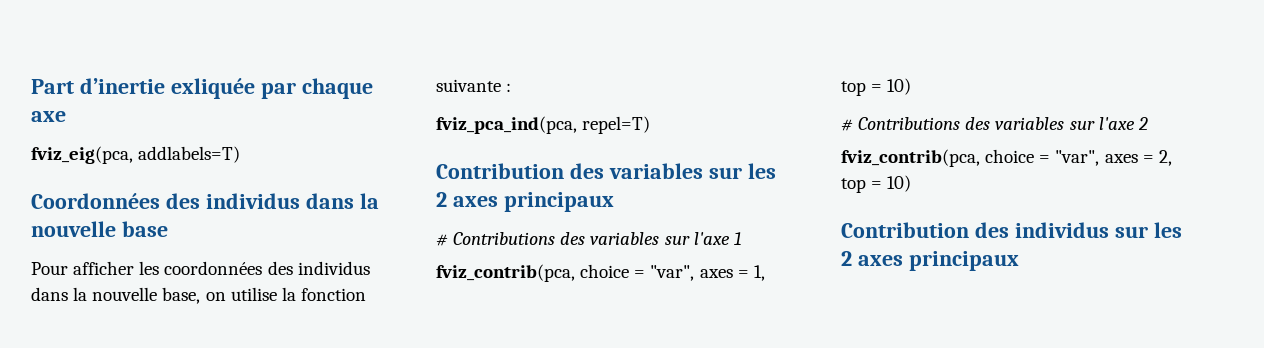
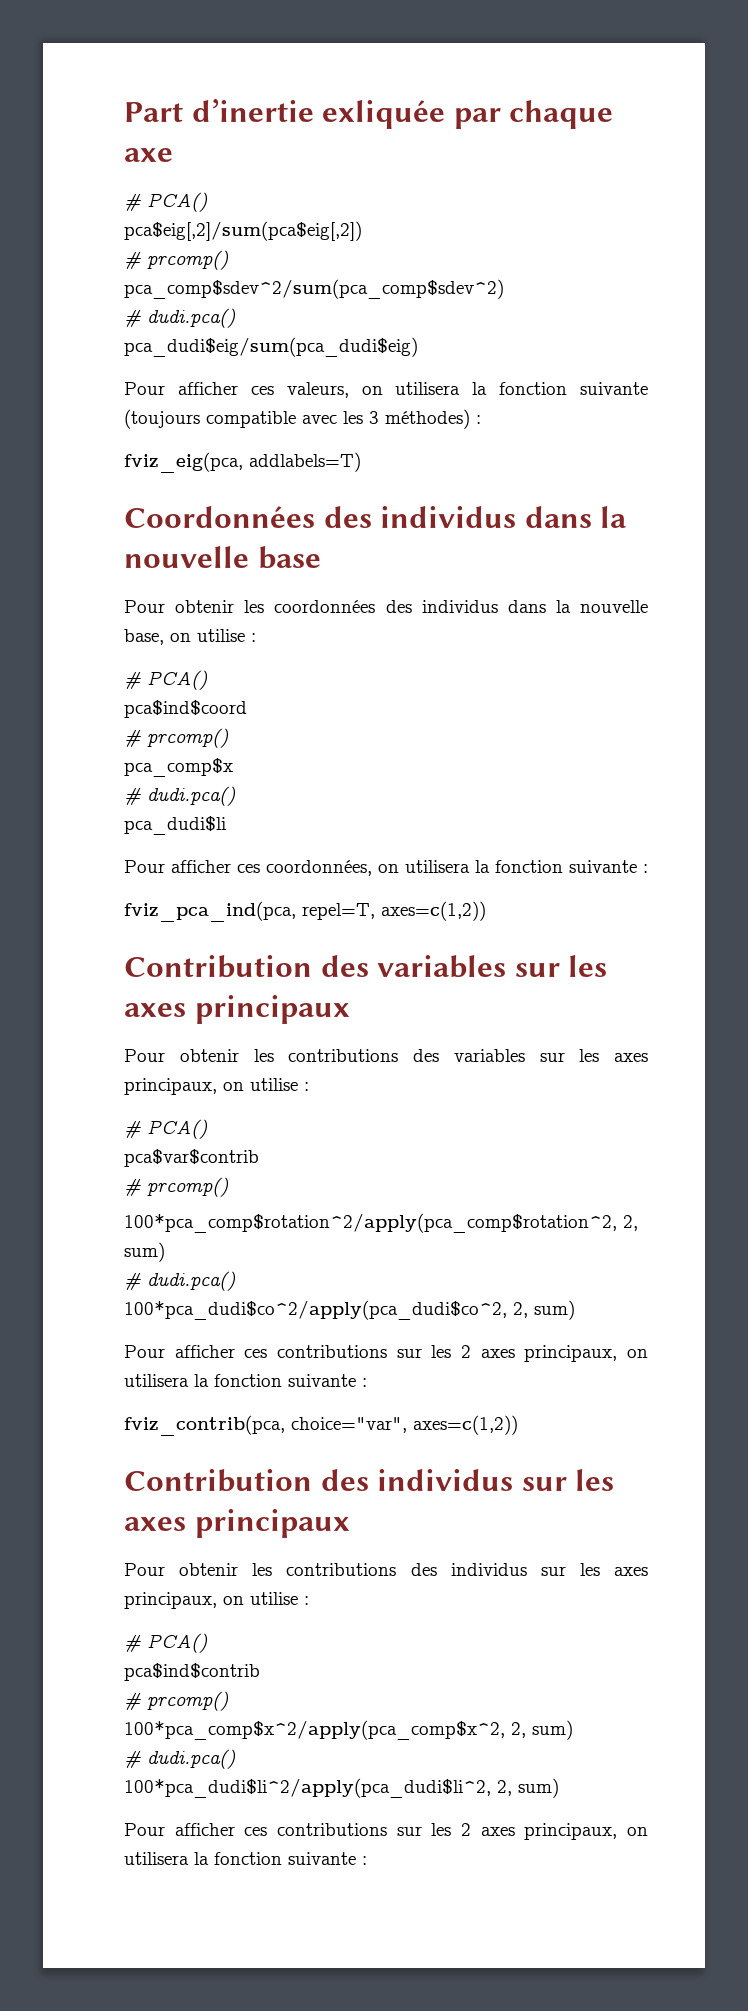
(66, 116) none -> [124,192,208,212] [124,221,362,241] [124,250,229,270] [124,279,504,299] [124,308,236,328] [124,337,418,357] [124,382,648,398] [124,409,481,429] // # PCA() // pca$eig[,2]/sum(pca$eig[,2]) // # prcomp() // pca_comp$sdev^2/sum(pca_comp$sdev^2) // # dudi.pca() // pca_dudi$eig/sum(pca_dudi$eig) // Pour afficher ces valeurs, on utilisera la fonction suivante (toujours compatible avec les 3 méthodes) :
[73,261,135,275] afficher -> [175,600,235,613] obtenir
(277, 294) none -> [251,633,256,642] [124,670,208,690] [124,700,247,718] [124,728,229,748] [124,758,233,777] [124,786,236,806] [124,816,226,835] [124,860,470,876] : // # PCA() // pca$ind$coord // # prcomp() // pca_comp$x // # dudi.pca() // pca_dudi$li // Pour afficher ces coordonnées, on utilisera
[582,116,651,134] repel=T) -> [302,901,486,921] repel=T, axes=c(1,2))
[436,192,614,212] [436,232,741,246] [436,264,765,282] [841,78,912,96] [841,117,1148,131] [841,149,1172,167] [841,175,912,193] 2 axes principaux // # Contributions des variables sur l'axe 1 // fviz_contrib(pca, choice = "var", axes = 1, top = 10) // # Contributions des variables sur l'axe 2 // fviz_contrib(pca, choice = "var", axes = 2, top = 10) -> [124,995,350,1024] [124,1049,648,1062] [124,1078,309,1095] [124,1119,208,1139] [124,1149,259,1167] [124,1177,229,1197] [124,1213,638,1233] [124,1242,165,1262] [124,1271,236,1291] [124,1300,575,1320] [124,1345,649,1362] [124,1374,367,1387] [124,1415,518,1436] axes principaux // Pour obtenir les contributions des variables sur les axes principaux, on utilise : // # PCA() // pca$var$contrib // # prcomp() // 100*pca_comp$rotation^2/apply(pca_comp$rotation^2, 2, sum) // # dudi.pca() // 100*pca_dudi$co^2/apply(pca_dudi$co^2, 2, sum) // Pour afficher ces contributions sur les 2 axes principaux, on utilisera la fonction suivante : // fviz_contrib(pca, choice="var", axes=c(1,2))
[841,251,1019,271] 2 axes principaux -> [124,1509,350,1538] [124,1563,648,1576] [124,1592,309,1609] [124,1633,208,1653] [124,1663,260,1681] [124,1691,229,1711] [124,1720,573,1740] [124,1749,236,1769] [124,1778,559,1798] [124,1823,649,1840] [124,1852,367,1865] axes principaux // Pour obtenir les contributions des individus sur les axes principaux, on utilise : // # PCA() // pca$ind$contrib // # prcomp() // 100*pca_comp$x^2/apply(pca_comp$x^2, 2, sum) // # dudi.pca() // 100*pca_dudi$li^2/apply(pca_dudi$li^2, 2, sum) // Pour afficher ces contributions sur les 2 axes principaux, on utilisera la fonction suivante :

